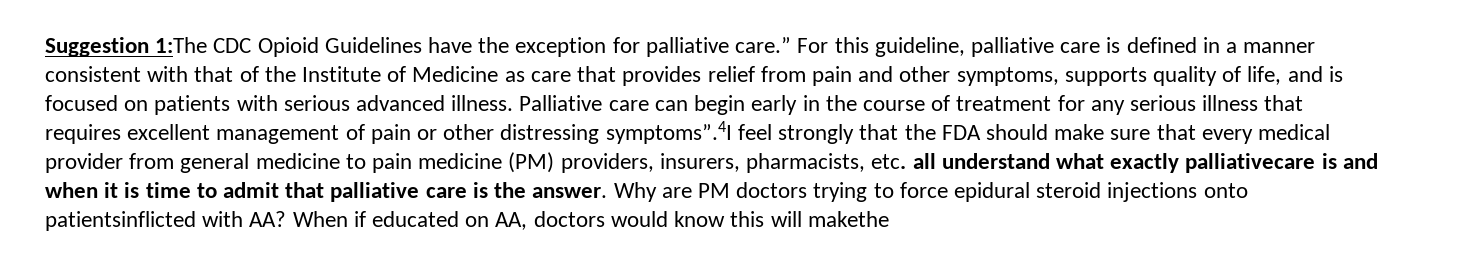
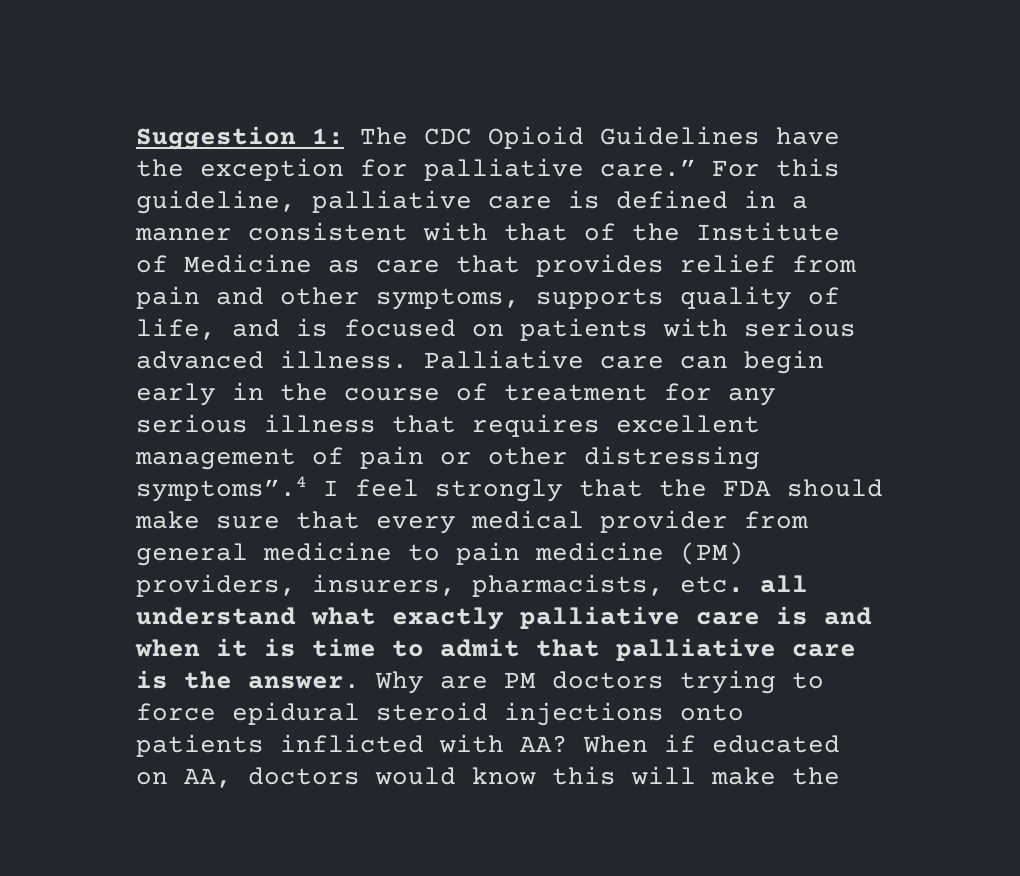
[155,37,208,53] 1:The -> [312,127,408,145] 1: The
[605,121,732,144] symptoms”.4I -> [136,476,339,502] symptoms”.4 I
[1185,153,1316,173] palliativecare -> [520,606,760,629] palliative care
[45,211,196,231] patientsinflicted -> [136,734,424,757] patients inflicted
[807,211,889,227] makethe -> [711,767,840,785] make the

